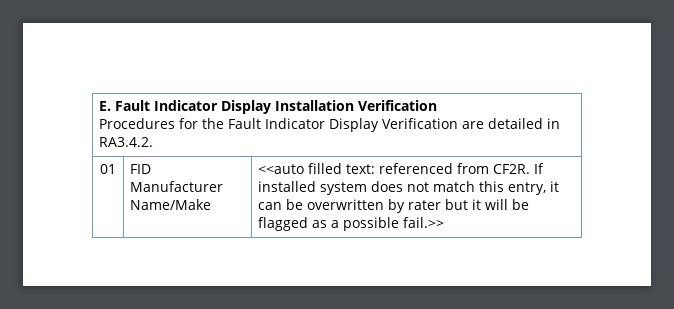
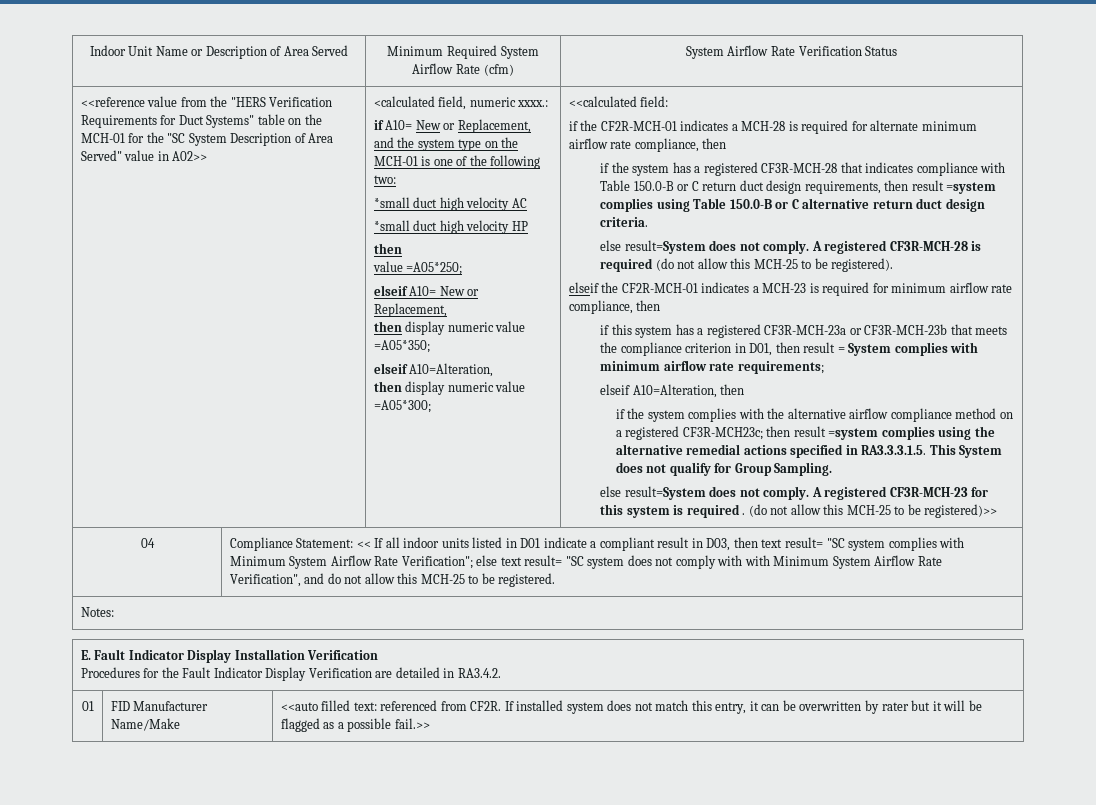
(99, 106) none -> [89,45,349,59] [387,45,539,59] [412,63,514,76] [685,45,898,59] [80,96,333,107] [80,114,322,128] [80,132,334,146] [80,150,208,161] [373,96,549,110] [373,119,531,133] [373,137,519,151] [373,155,541,169] [373,175,396,184] [373,197,527,211] [373,220,528,234] [373,243,402,254] [372,261,463,275] [373,285,480,296] [373,303,447,317] [373,321,526,335] [373,340,430,353] [373,363,494,377] [373,381,526,395] [373,400,431,413] [568,96,669,107] [568,120,977,134] [568,138,727,152] [600,162,1006,176] [600,180,997,194] [600,198,985,212] [600,217,649,227] [600,240,982,254] [600,258,894,272] [568,282,1013,296] [568,300,661,314] [600,324,1008,338] [600,342,979,356] [600,360,824,374] [600,384,745,398] [615,408,1013,422] [615,426,995,440] [615,444,1003,458] [615,462,833,476] [600,486,989,500] [600,504,998,518] [140,538,155,548] [229,537,965,551] [229,555,942,569] [229,573,556,587] [80,607,114,617] Indoor Unit Name or Description of Area Served | Minimum Required System Airflow Rate (cfm) | System Airflow Rate Verification Status // <<reference value from the "HERS Verification Requirements for Duct Systems" table on the MCH-01 for the "SC System Description of Area Served" value in A02>> | <calculated field, numeric xxxx.: // if A10= New or Replacement, and the system type on the MCH-01 is one of the following two: // *small duct high velocity AC // *small duct high velocity HP // then // value =A05*250; // elseif A10= New or Replacement, // then display numeric value =A05*350; // elseif A10=Alteration, // then display numeric value =A05*300; | <<calculated field: // if the CF2R-MCH-01 indicates a MCH-28 is required for alternate minimum airflow rate compliance, then // if the system has a registered CF3R-MCH-28 that indicates compliance with Table 150.0-B or C return duct design requirements, then result =system complies using Table 150.0-B or C alternative return duct design criteria. // else result=System does not comply. A registered CF3R-MCH-28 is required (do not allow this MCH-25 to be registered). // elseif the CF2R-MCH-01 indicates a MCH-23 is required for minimum airflow rate compliance, then // if this system has a registered CF3R-MCH-23a or CF3R-MCH-23b that meets the compliance criterion in D01, then result = System complies with minimum airflow rate requirements; // elseif A10=Alteration, then // if the system complies with the alternative airflow compliance method on a registered CF3R-MCH23c; then result =system complies using the alternative remedial actions specified in RA3.3.3.1.5. This System does not qualify for Group Sampling. // else result=System does not comply. A registered CF3R-MCH-23 for this system is required . (do not allow this MCH-25 to be registered)>> // 04 | Compliance Statement: << If all indoor units listed in D01 indicate a compliant result in D03, then text result= "SC system complies with Minimum System Airflow Rate Verification"; else text result= "SC system does not comply with with Minimum System Airflow Rate Verification", and do not allow this MCH-25 to be registered. // Notes: //

